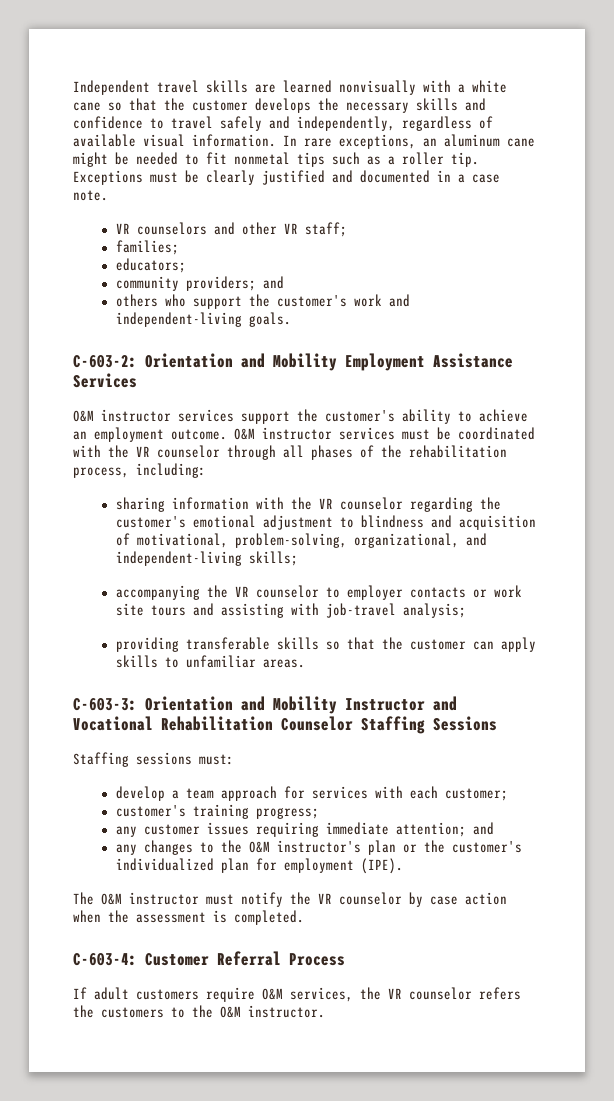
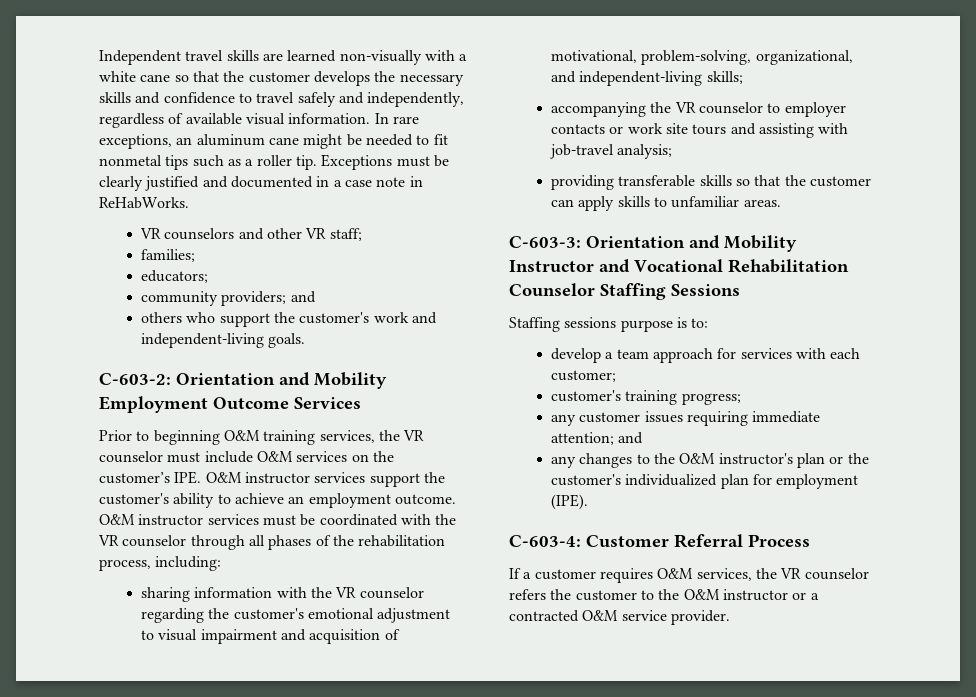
[339,80,416,95] nonvisually -> [339,50,422,65] non-visually
[73,190,108,201] note. -> [376,176,423,187] [99,197,189,209] note in ReHabWorks.
[433,353,513,368] Assistance -> [213,397,289,410] Outcome
(137, 380) none -> [99,430,425,445] [99,451,394,463] [99,471,202,484] Prior to beginning O&M training services, the VR counselor must include O&M services on the customer’s IPE.
[360,515,424,528] blindness -> [158,629,277,644] visual impairment
[199,754,234,765] must: -> [620,317,709,332] purpose is to:
[73,892,507,907] [73,910,304,925] // The O&M instructor must notify the VR counselor by case action when the assessment is completed. -> (589, 502) none
[94,987,255,1002] adult customers require -> [523,568,653,583] a customer requires
[101,1005,325,1018] customers to the O&M instructor. -> [575,589,819,601] [509,610,730,625] customer to the O&M instructor or a contracted O&M service provider.

